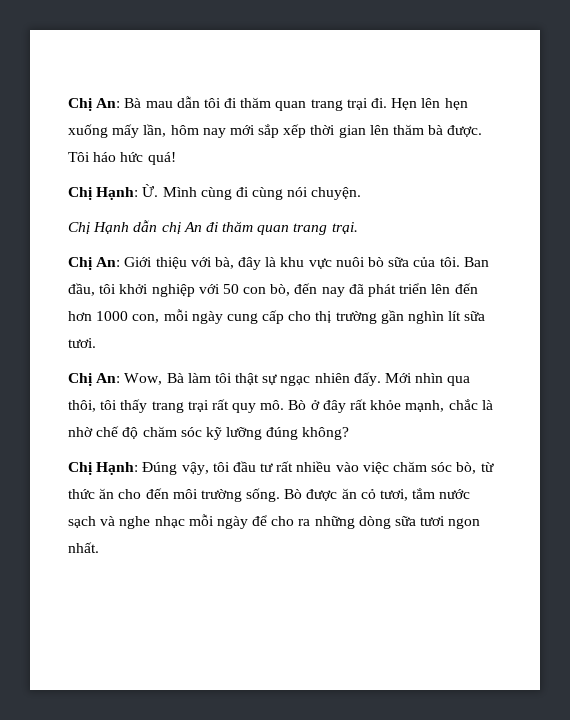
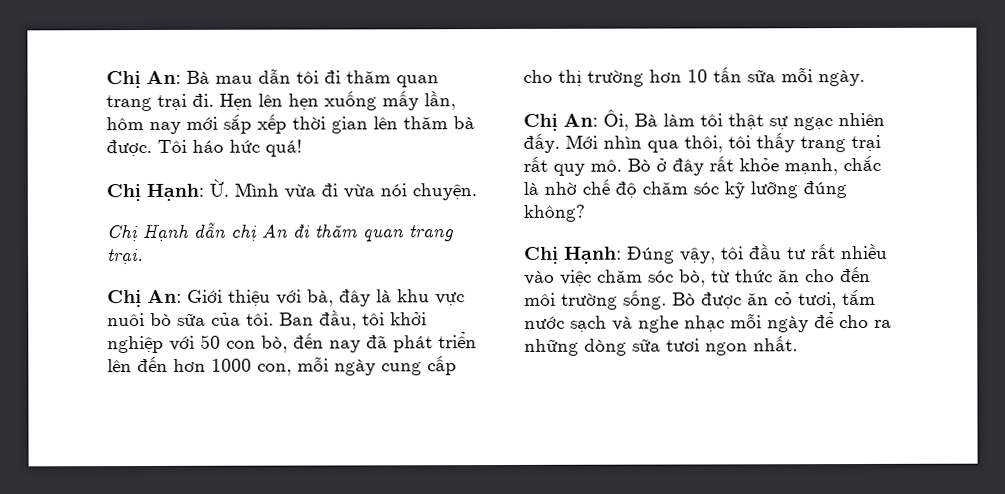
[200,187,284,200] cùng đi cùng -> [284,183,375,199] vừa đi vừa
[380,310,486,324] [68,338,96,348] [68,373,163,386] gần nghìn lít sữa tươi. // Chị An: Wow, -> [649,66,865,87] [523,108,629,131] hơn 10 tấn sữa mỗi ngày. // Chị An: Ôi,

